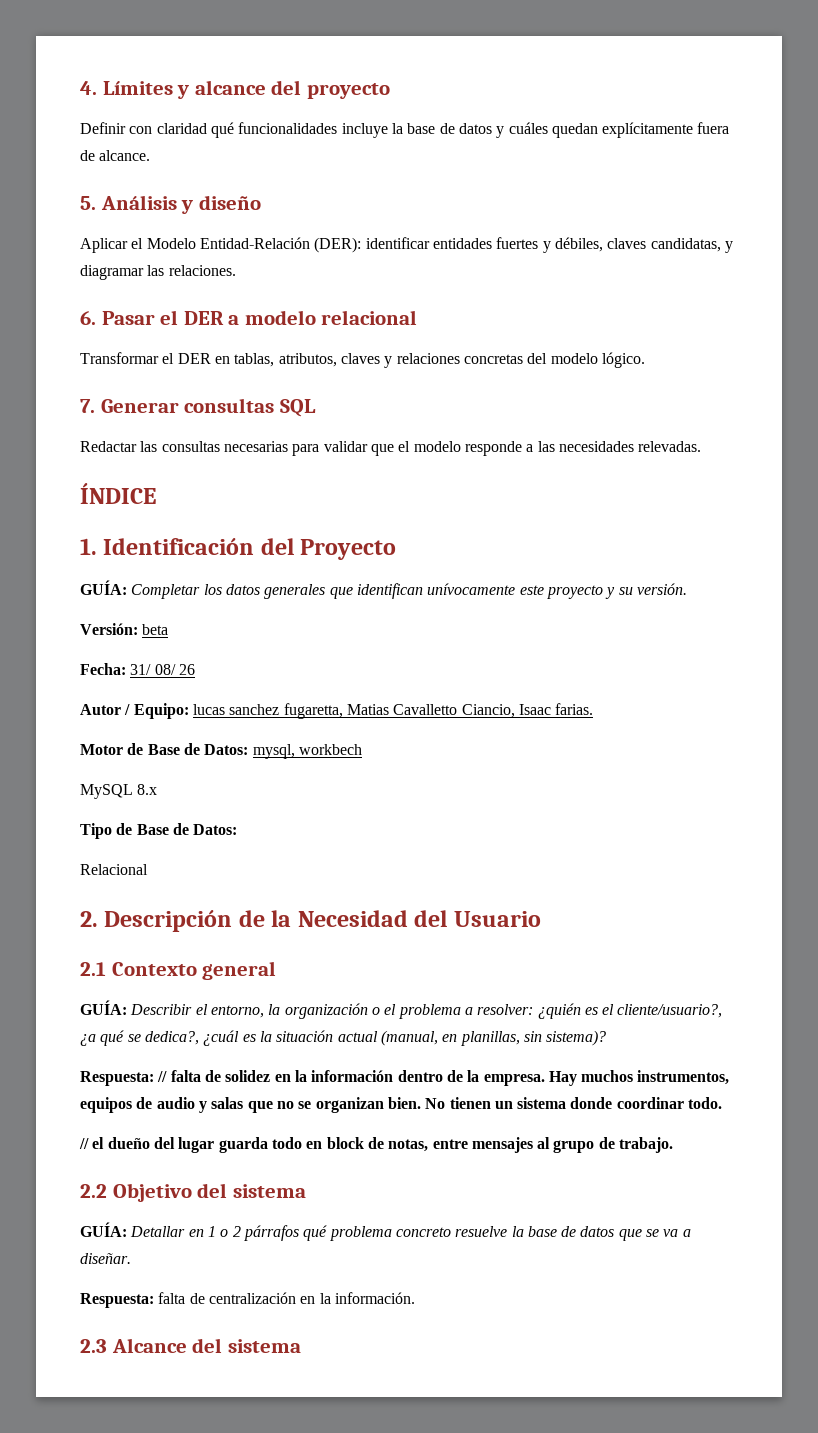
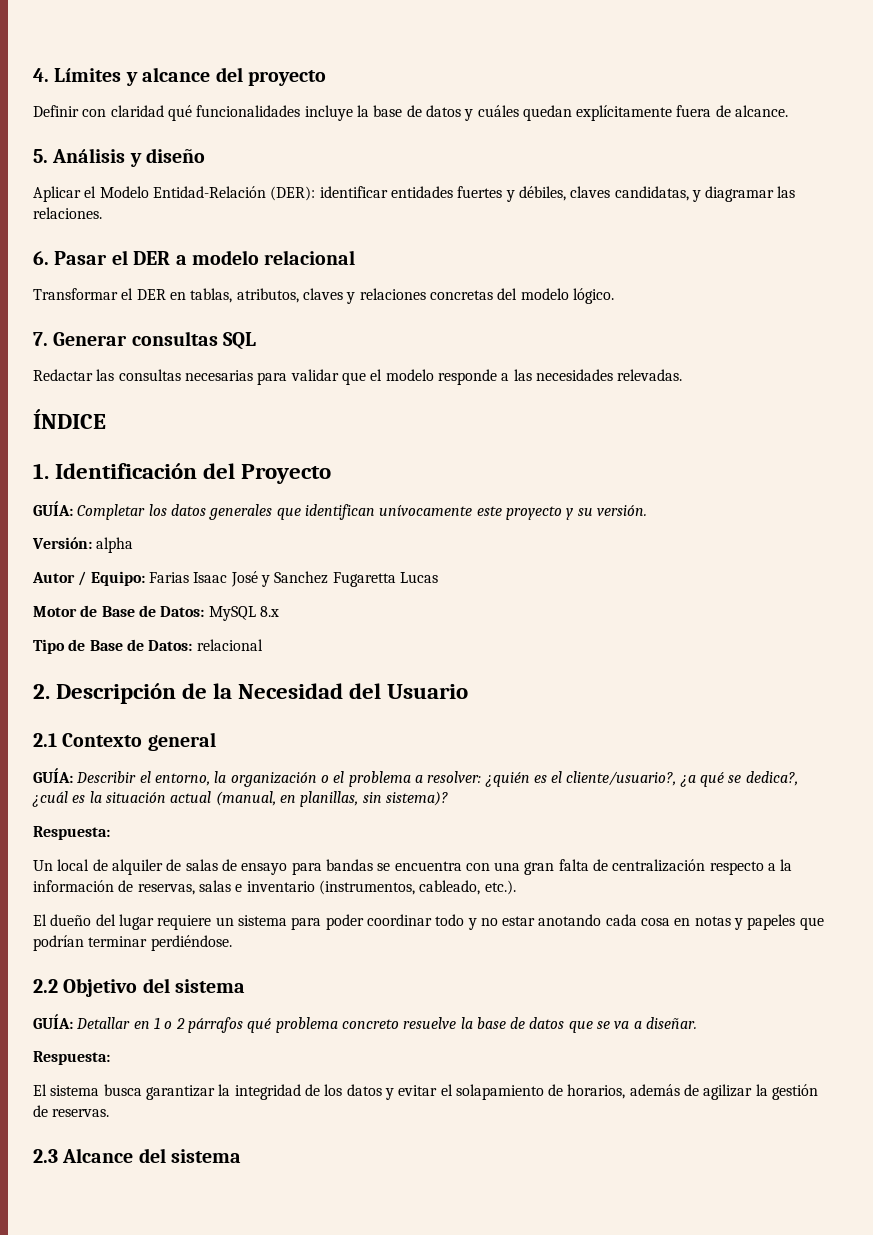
[142,624,169,635] [80,663,195,675] [80,703,594,719] beta // Fecha: 31/ 08/ 26 // Autor / Equipo: lucas sanchez fugaretta, Matias Cavalletto Ciancio, Isaac farias. -> [96,537,134,553] [32,571,438,587] alpha // Autor / Equipo: Farias Isaac José y Sanchez Fugaretta Lucas
[252,744,362,759] mysql, workbech // -> (205, 611) none
[80,864,148,875] // Relacional -> [196,639,263,651] relacional
[157,1070,730,1086] [80,1097,723,1113] [79,1137,674,1153] // falta de solidez en la información dentro de la empresa. Hay muchos instrumentos, equipos de audio y salas que no se organizan bien. No tienen un sistema donde coordinar todo. // // el dueño del lugar guarda todo en block de notas, entre mensajes al grupo de trabajo. -> [33,859,793,875] [33,880,516,895] [33,914,824,930] [33,935,232,951] // Un local de alquiler de salas de ensayo para bandas se encuentra con una gran falta de centralización respecto a la información de reservas, salas e inventario (instrumentos, cableado, etc.). // El dueño del lugar requiere un sistema para poder coordinar todo y no estar anotando cada cosa en notas y papeles que podrían terminar perdiéndose.
[158,1292,415,1304] falta de centralización en la información. -> [33,1084,819,1100] [33,1105,110,1117] // El sistema busca garantizar la integridad de los datos y evitar el solapamiento de horarios, además de agilizar la gestión de reservas.

